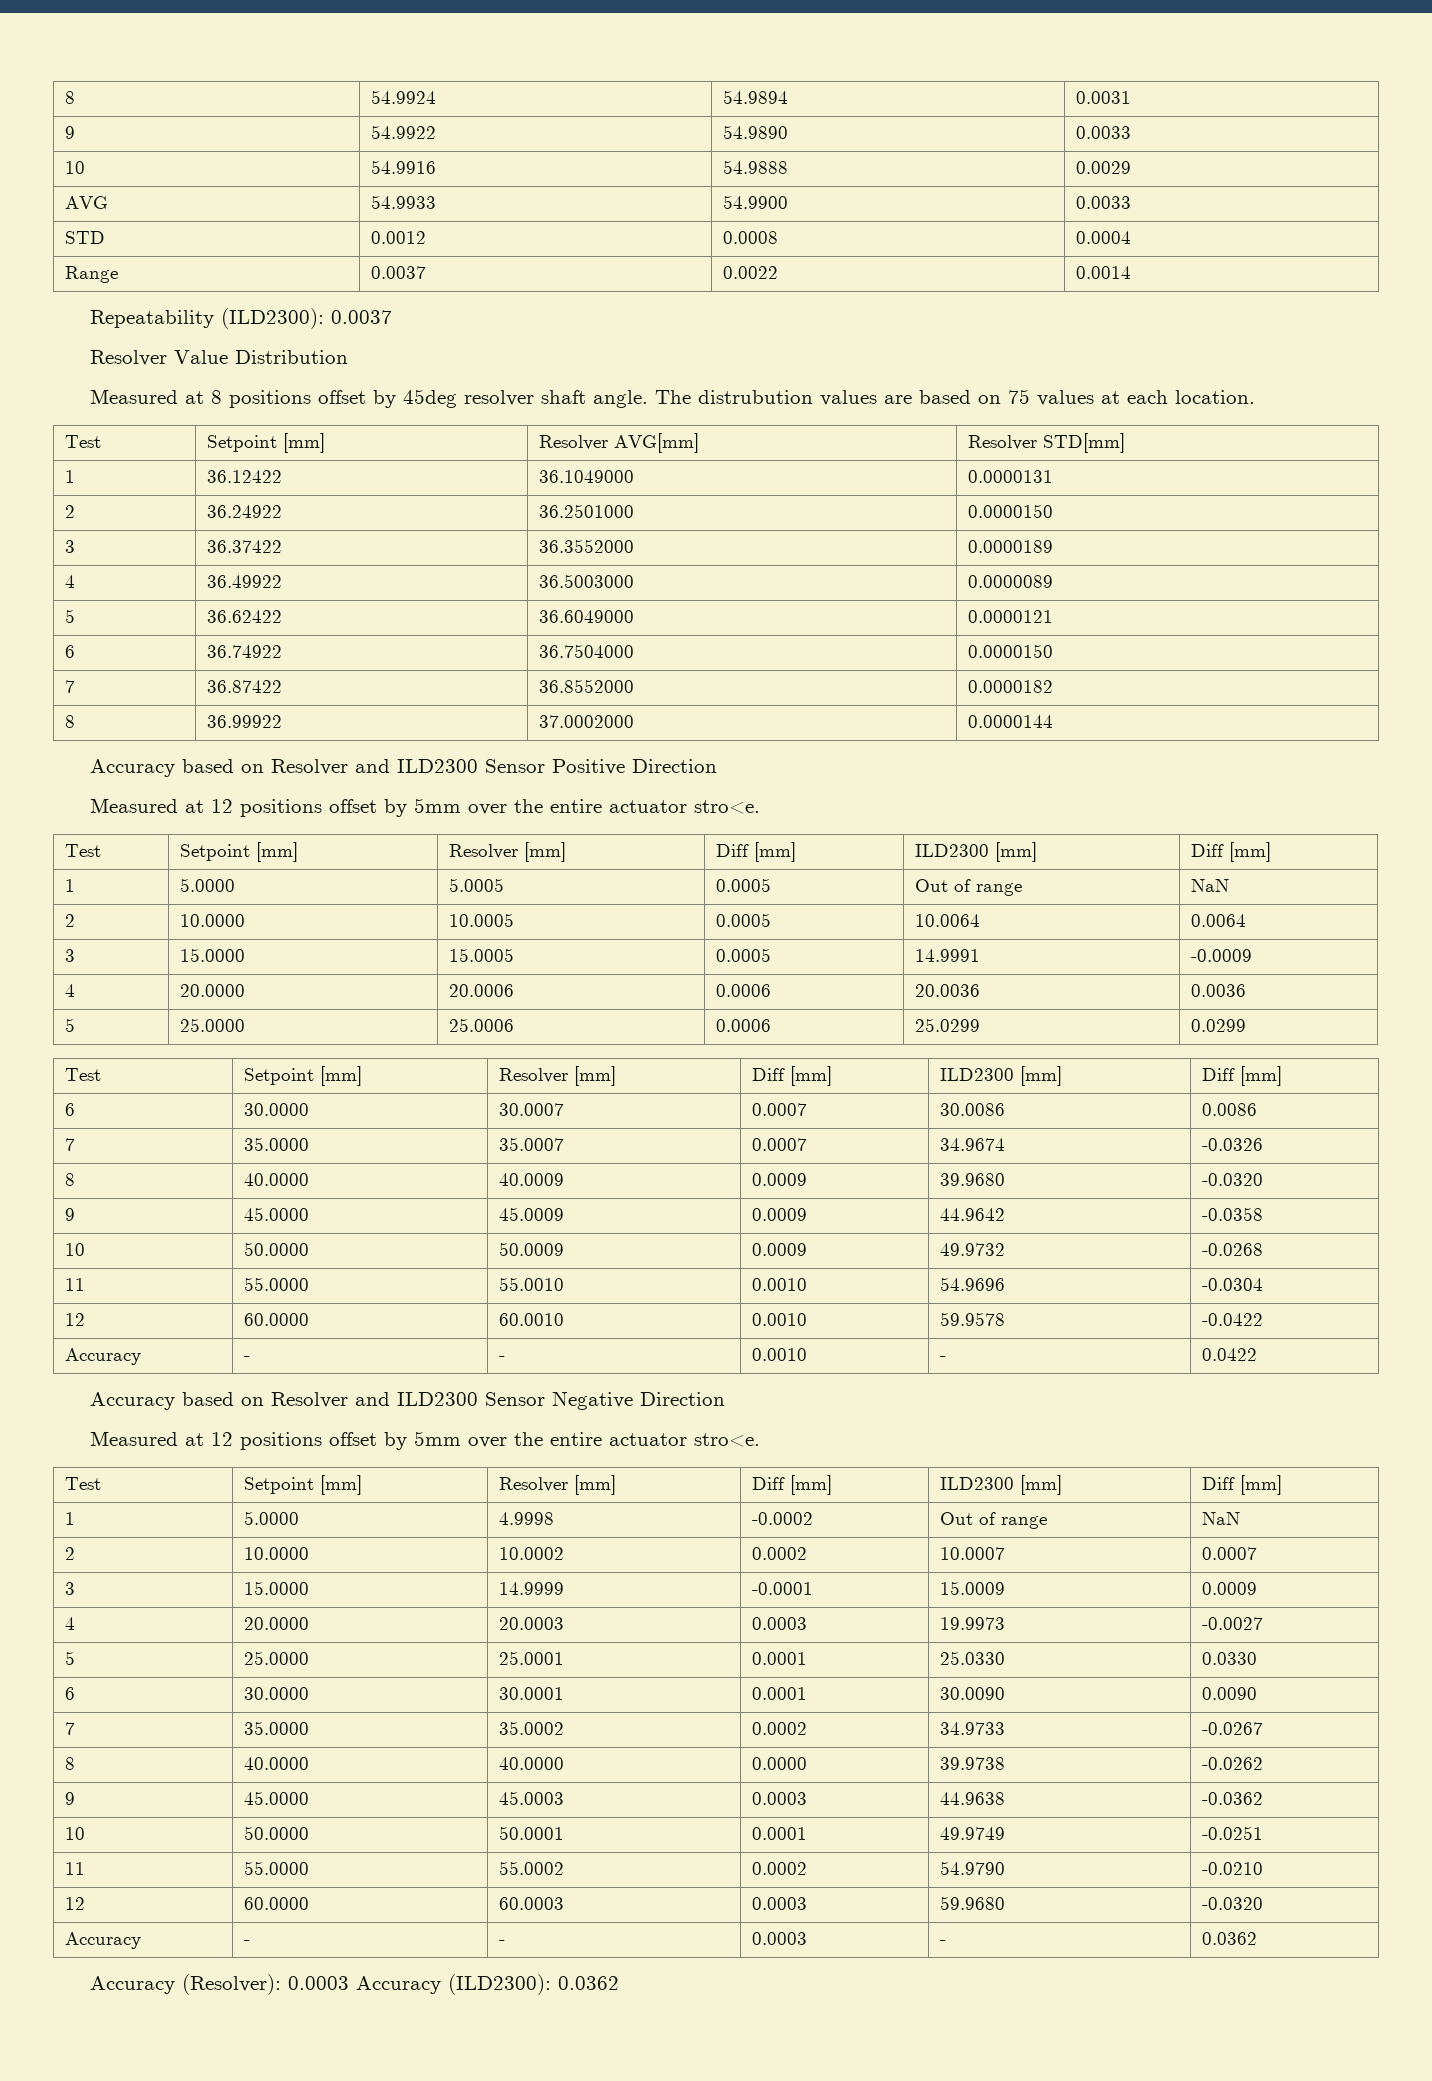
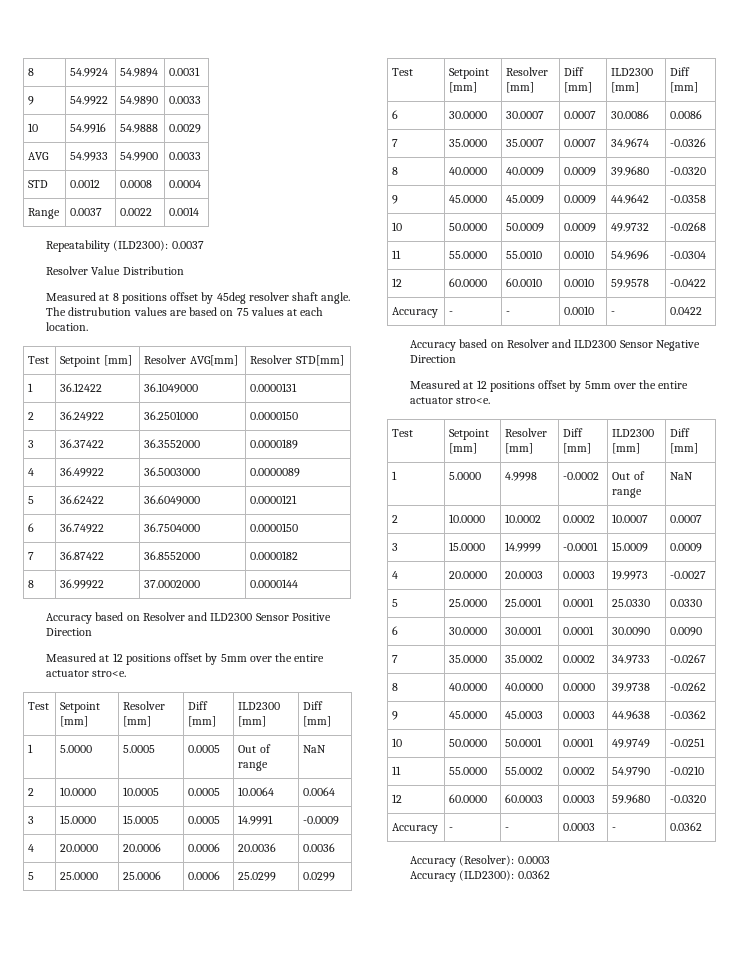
(349, 1983) none -> (550, 860) //

